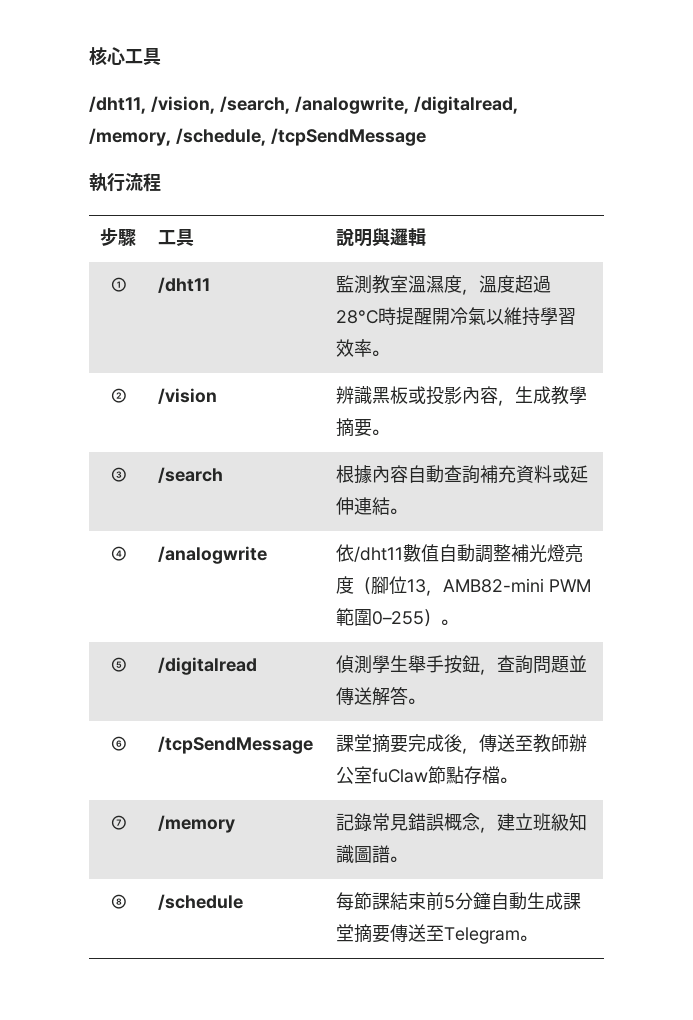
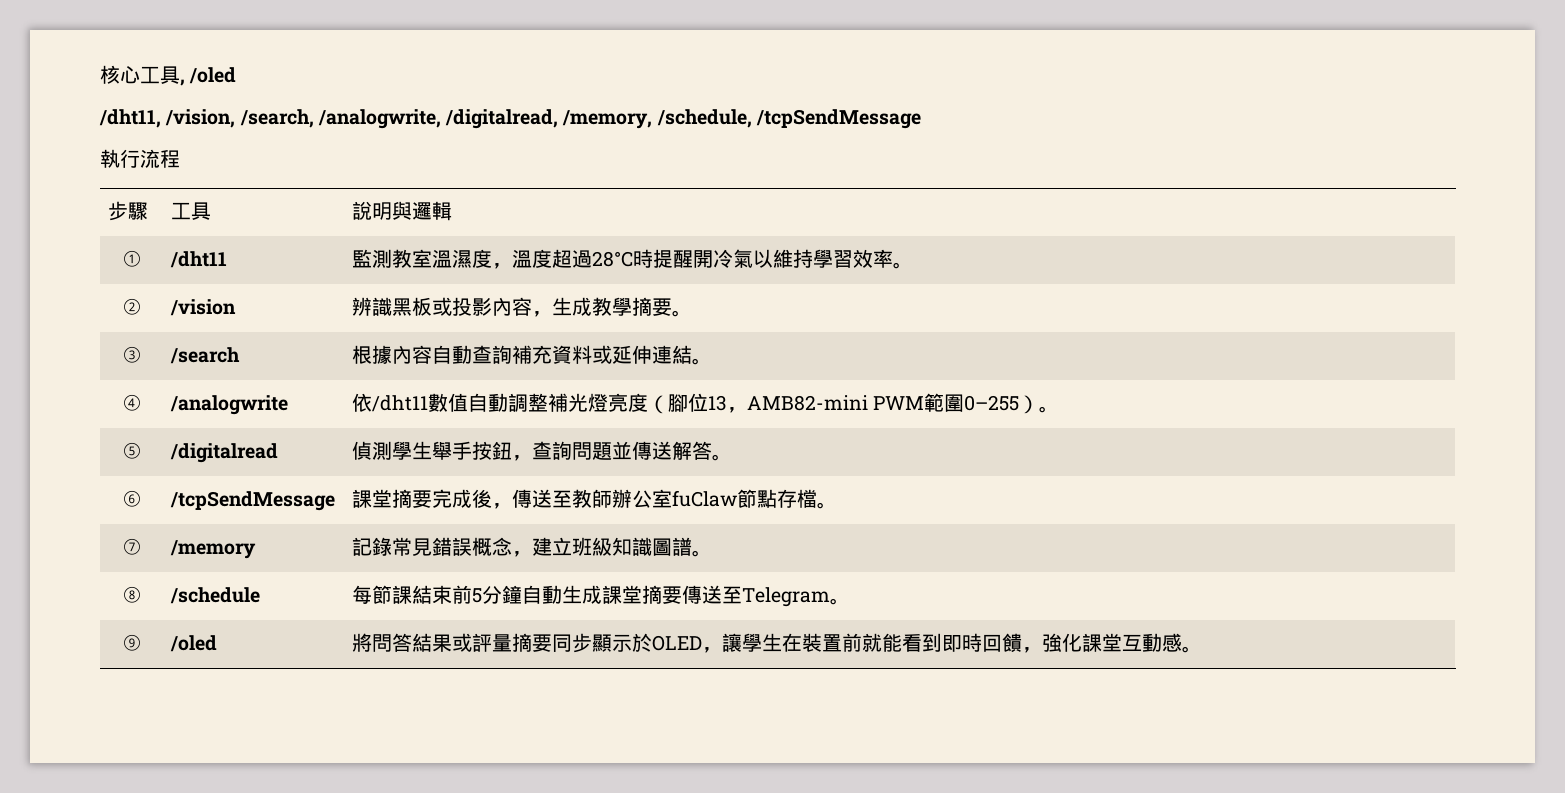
(161, 56) none -> [180,67,237,86] , /oled
(538, 938) none -> [122,634,142,651] [170,635,218,652] [352,633,1203,653] // ⑨ | /oled | 將問答結果或評量摘要同步顯示於OLED，讓學生在裝置前就能看到即時回饋，強化課堂互動感。

